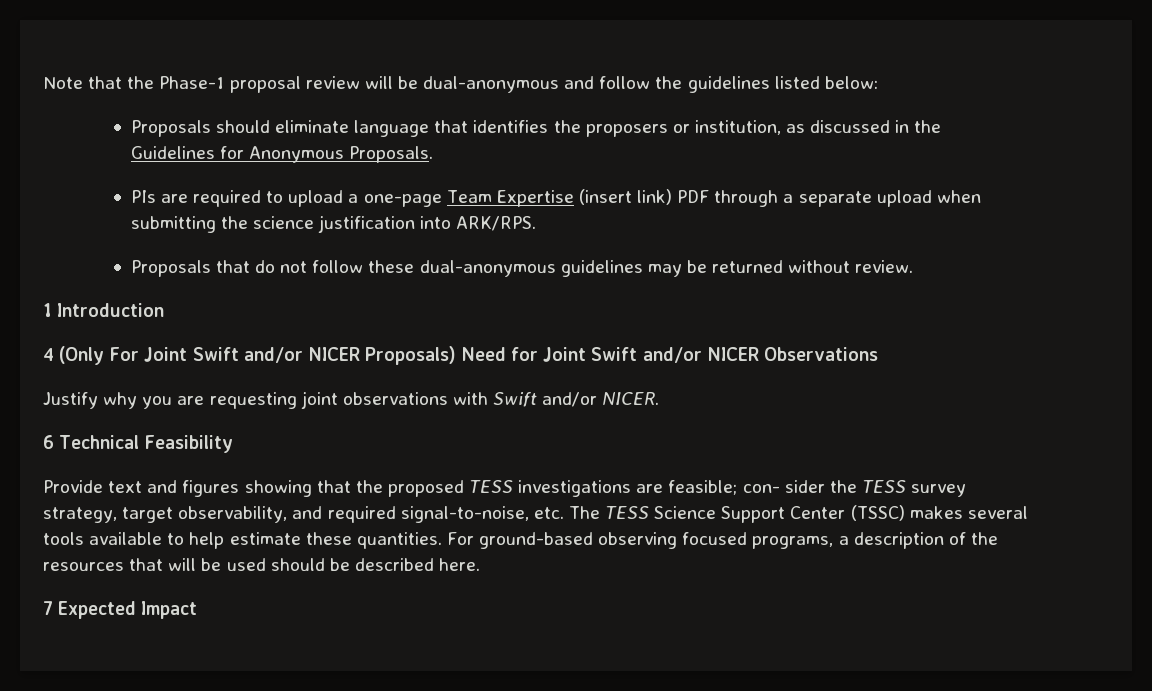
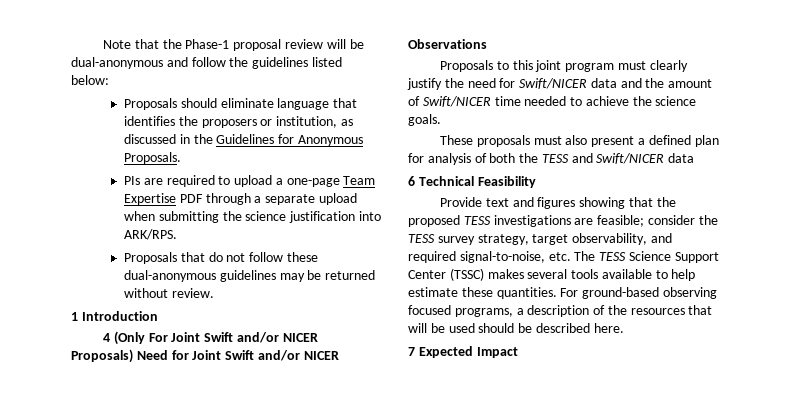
[578,189,673,205] (insert link) -> (177, 199) none
[43,391,660,409] Justify why you are requesting joint observations with Swift and/or NICER. -> [440,60,688,72] [407,78,713,90] [408,96,697,107] [408,114,441,126] [440,135,719,147] [408,153,695,165] Proposals to this joint program must clearly justify the need for Swift/NICER data and the amount of Swift/NICER time needed to achieve the science goals. // These proposals must also present a defined plan for analysis of both the TESS and Swift/NICER data
[742,480,825,493] con- sider -> [647,215,695,225] consider

